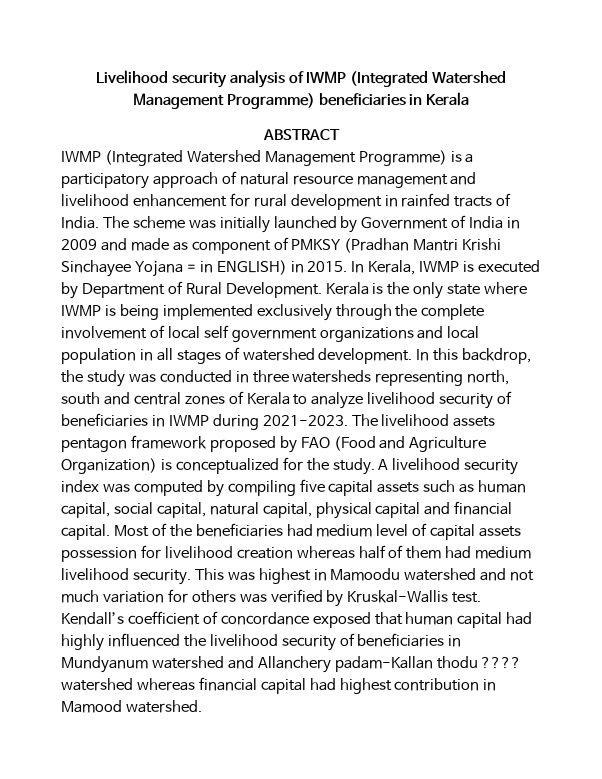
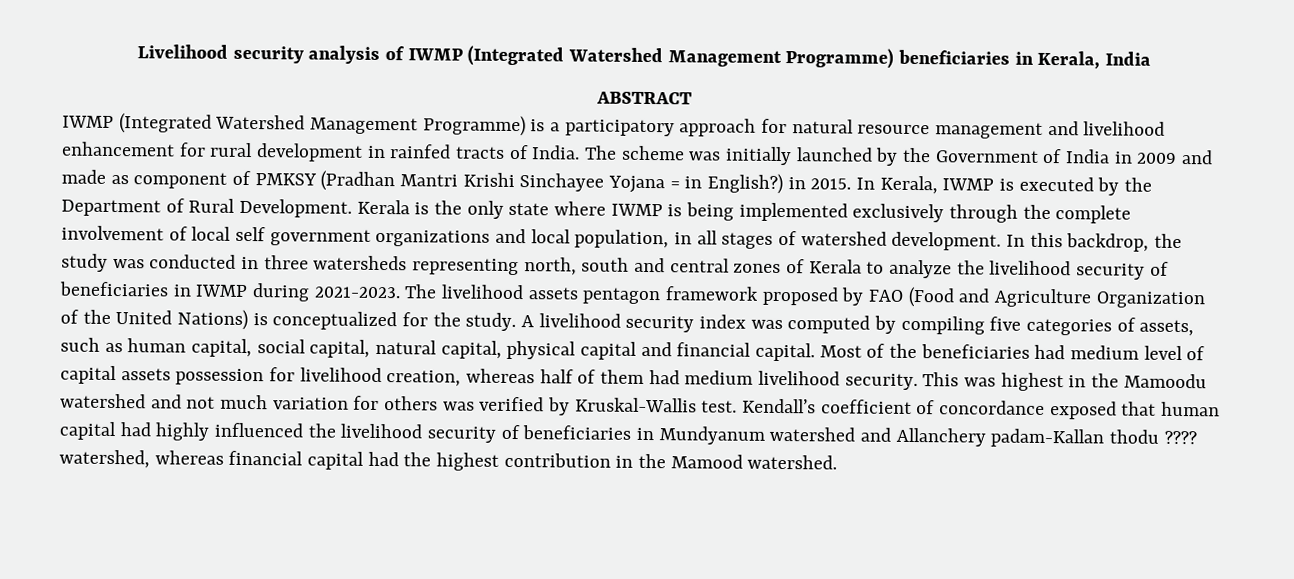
[426,92,470,106] Kerala -> [1037,50,1152,70] Kerala, India
[221,171,237,184] of -> [761,118,788,134] for
(358, 224) none -> [902,147,932,163] the
[216,260,287,275] ENGLISH) -> [707,173,784,195] English?)
(78, 290) none -> [1124,177,1153,192] the
[61,348,136,364] population -> [574,229,670,249] population,
(364, 400) none -> [956,260,985,275] the
[61,458,157,474] Organization) -> [1095,291,1205,309] [60,309,249,331] Organization of the United Nations)
[328,480,420,496] capital assets -> [1026,317,1195,337] categories of assets,
[236,547,293,559] creation -> [386,370,462,387] creation,
(327, 575) none -> [1091,373,1120,388] the
[61,678,133,691] watershed -> [59,449,150,469] watershed,
(336, 684) none -> [403,452,432,467] the
(497, 685) none -> [638,453,667,469] the

